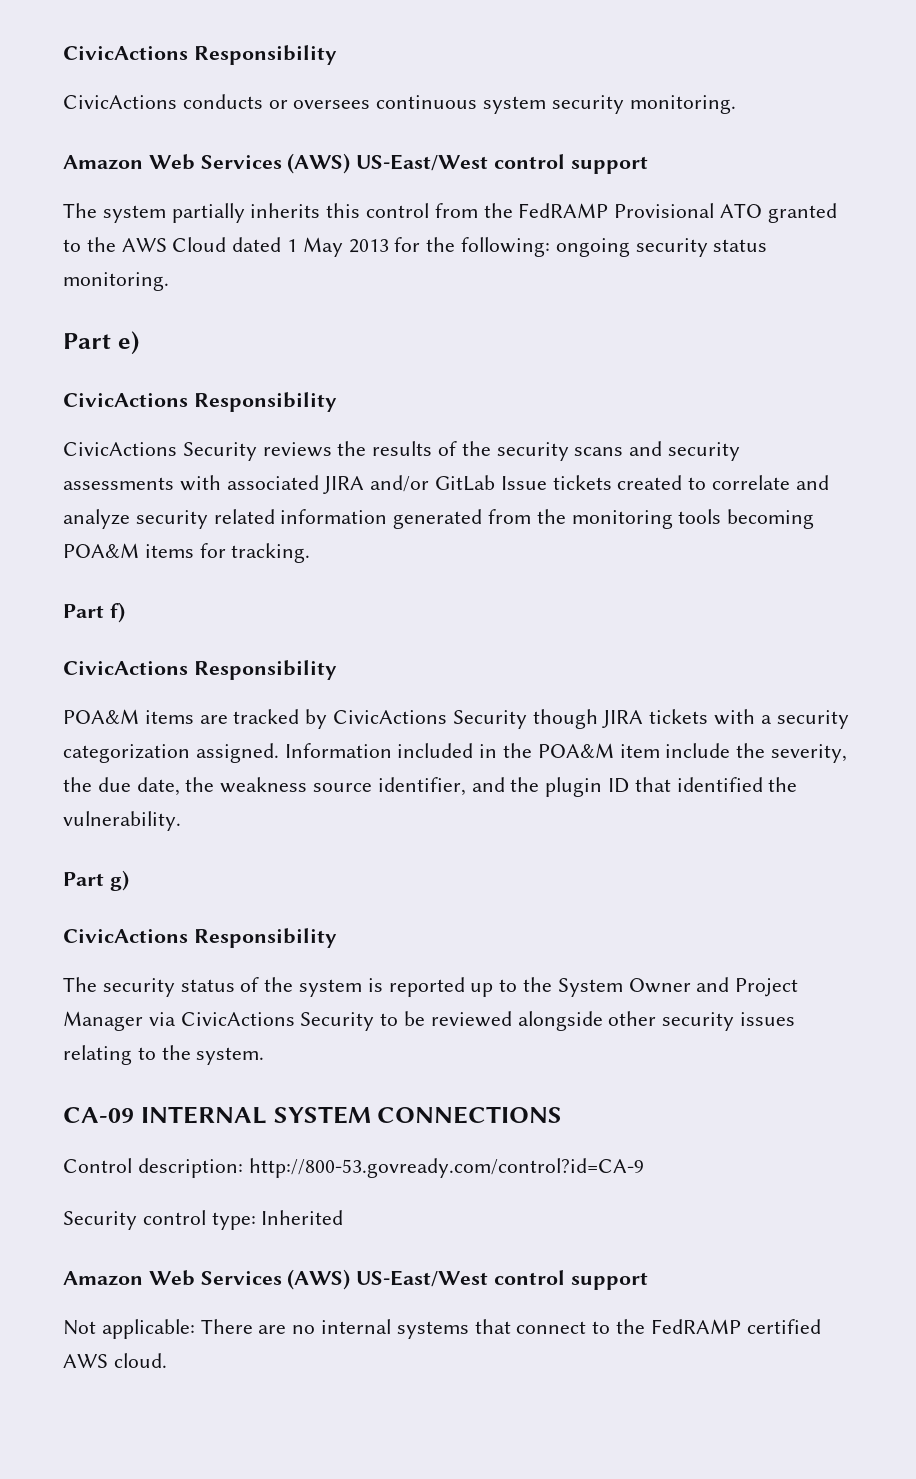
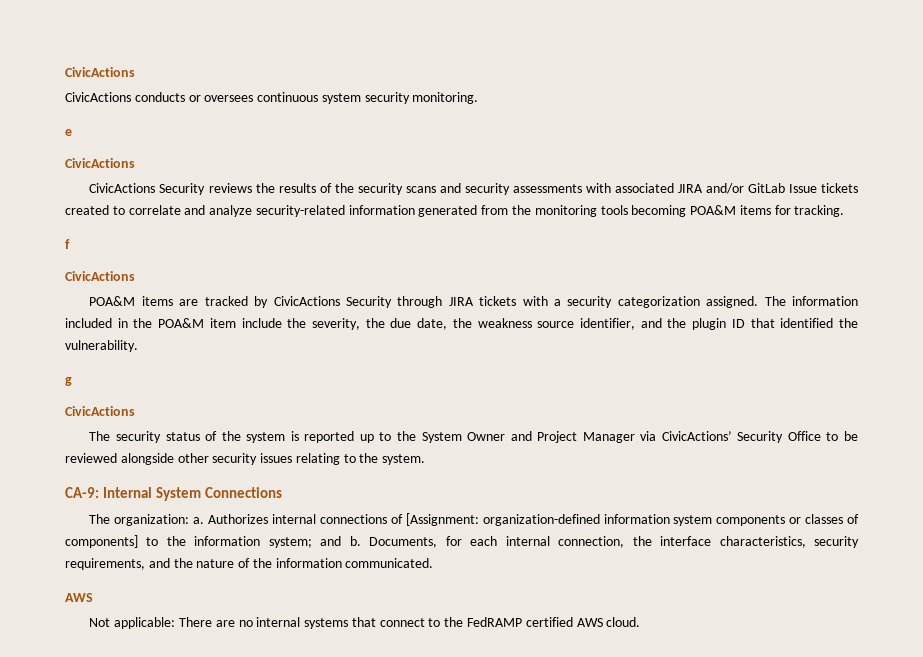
[63,45,337,65] CivicActions Responsibility -> [65,67,135,77] CivicActions
[63,153,648,174] [63,203,837,223] [63,237,768,257] [63,272,169,291] [63,331,139,355] [63,392,337,412] Amazon Web Services (AWS) US-East/West control support // The system partially inherits this control from the FedRAMP Provisional ATO granted to the AWS Cloud dated 1 May 2013 for the following: ongoing security status monitoring. // Part e) // CivicActions Responsibility -> [65,129,72,136] [65,158,135,168] e // CivicActions
[135,509,275,529] security related -> [255,205,345,217] security-related
[63,602,125,623] [63,660,337,680] Part f) // CivicActions Responsibility -> [65,239,70,249] [65,271,135,281] f // CivicActions
[532,709,598,729] though -> [397,296,443,308] through
[284,743,392,758] Information -> [764,296,858,306] The information
[63,870,129,891] [63,928,337,948] Part g) // CivicActions Responsibility -> [65,377,72,386] [65,406,135,416] g // CivicActions
[180,1012,375,1031] CivicActions Security -> [661,431,821,443] CivicActions’ Security Office
[63,1106,563,1124] [63,1158,644,1178] [63,1210,344,1230] [63,1269,648,1290] CA-09 INTERNAL SYSTEM CONNECTIONS // Control description: http://800-53.govready.com/control?id=CA-9 // Security control type: Inherited // Amazon Web Services (AWS) US-East/West control support -> [65,487,282,501] [89,513,859,526] [65,535,859,548] [65,558,434,570] [65,593,93,602] CA-9: Internal System Connections // The organization: a. Authorizes internal connections of [Assignment: organization-defined information system components or classes of components] to the information system; and b. Documents, for each internal connection, the interface characteristics, security requirements, and the nature of the information communicated. // AWS

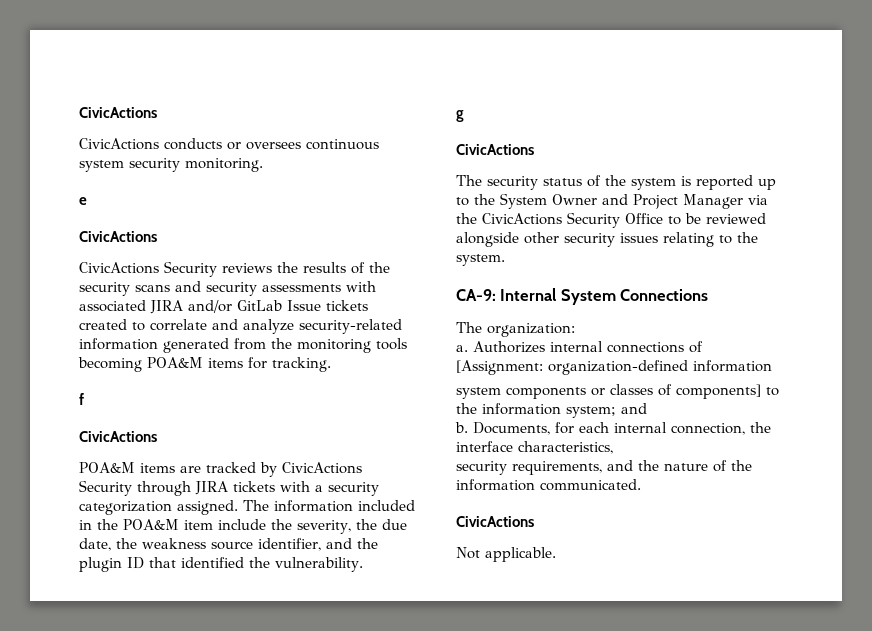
[661,431,732,441] CivicActions’ -> [456,213,562,225] the CivicActions
(190, 520) none -> (575, 330) //
(670, 519) none -> (772, 366) //
(342, 541) none -> (647, 408) //
(806, 542) none -> (613, 447) //
[65,593,93,602] AWS -> [456,516,534,527] CivicActions
[114,617,641,629] applicable: There are no internal systems that connect to the FedRAMP certified AWS cloud. -> [485,547,556,562] applicable.

